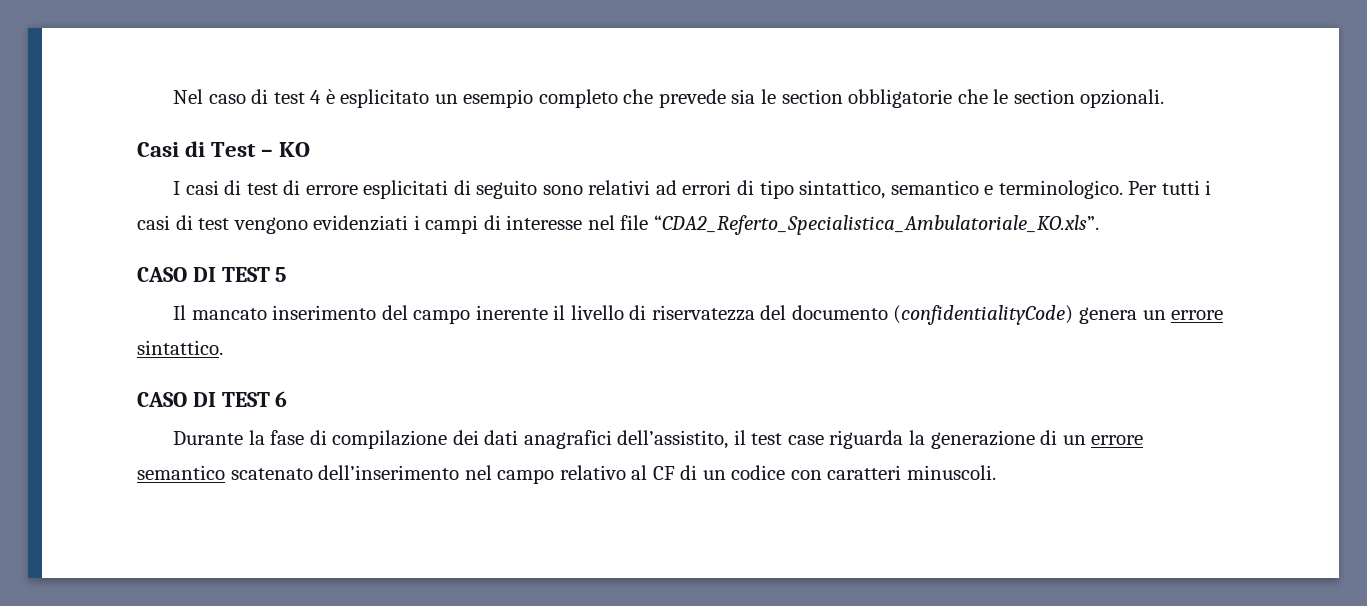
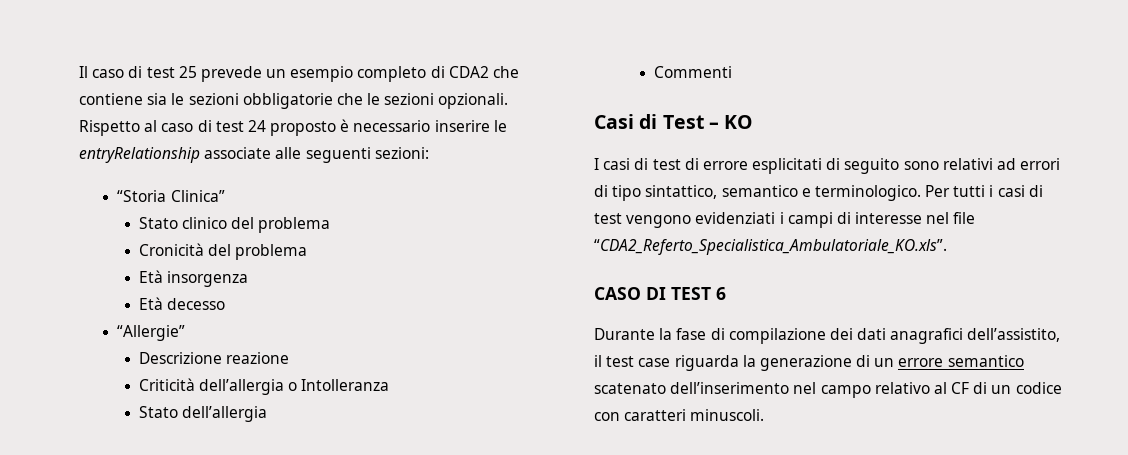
[173,89,726,108] Nel caso di test 4 è esplicitato un esempio completo che prevede -> [79,66,520,82] [79,93,143,105] Il caso di test 25 prevede un esempio completo di CDA2 che contiene
[781,89,843,104] section -> [188,93,239,105] sezioni
[1013,89,1075,104] section -> [384,93,435,105] sezioni
(1165, 98) none -> [79,119,507,136] [79,147,429,163] [117,190,225,202] [138,217,331,233] [138,243,308,260] [138,270,248,287] [138,297,225,310] [117,325,186,341] [138,352,289,364] [138,378,390,395] [138,406,267,422] [653,66,732,78] Rispetto al caso di test 24 proposto è necessario inserire le entryRelationship associate alle seguenti sezioni: // “Storia Clinica” // Stato clinico del problema // Cronicità del problema // Età insorgenza // Età decesso // “Allergie” // Descrizione reazione // Criticità dell’allergia o Intolleranza // Stato dell’allergia // Commenti
[137,267,287,282] [173,305,1224,325] [137,340,223,355] // CASO DI TEST 5 // Il mancato inserimento del campo inerente il livello di riservatezza del documento (confidentialityCode) genera un errore sintattico. -> (947, 247) none

